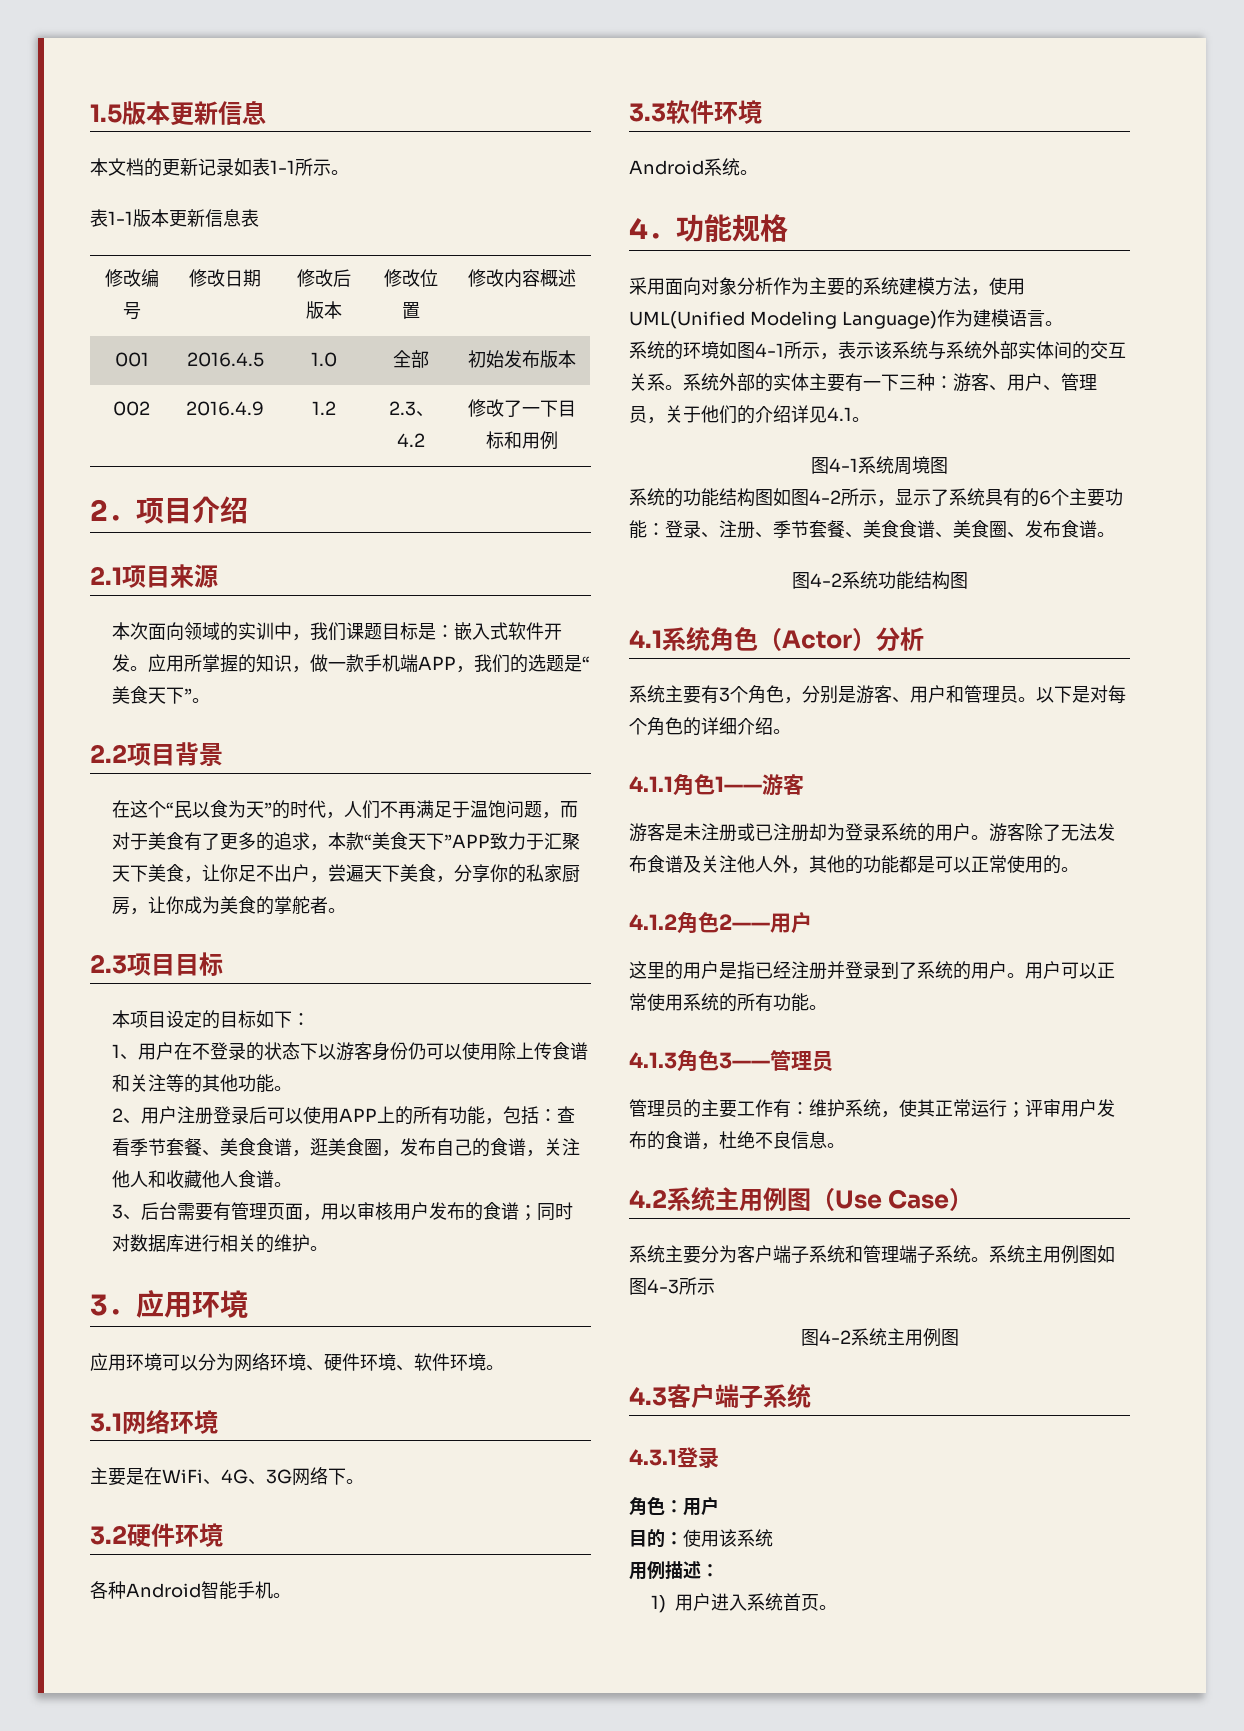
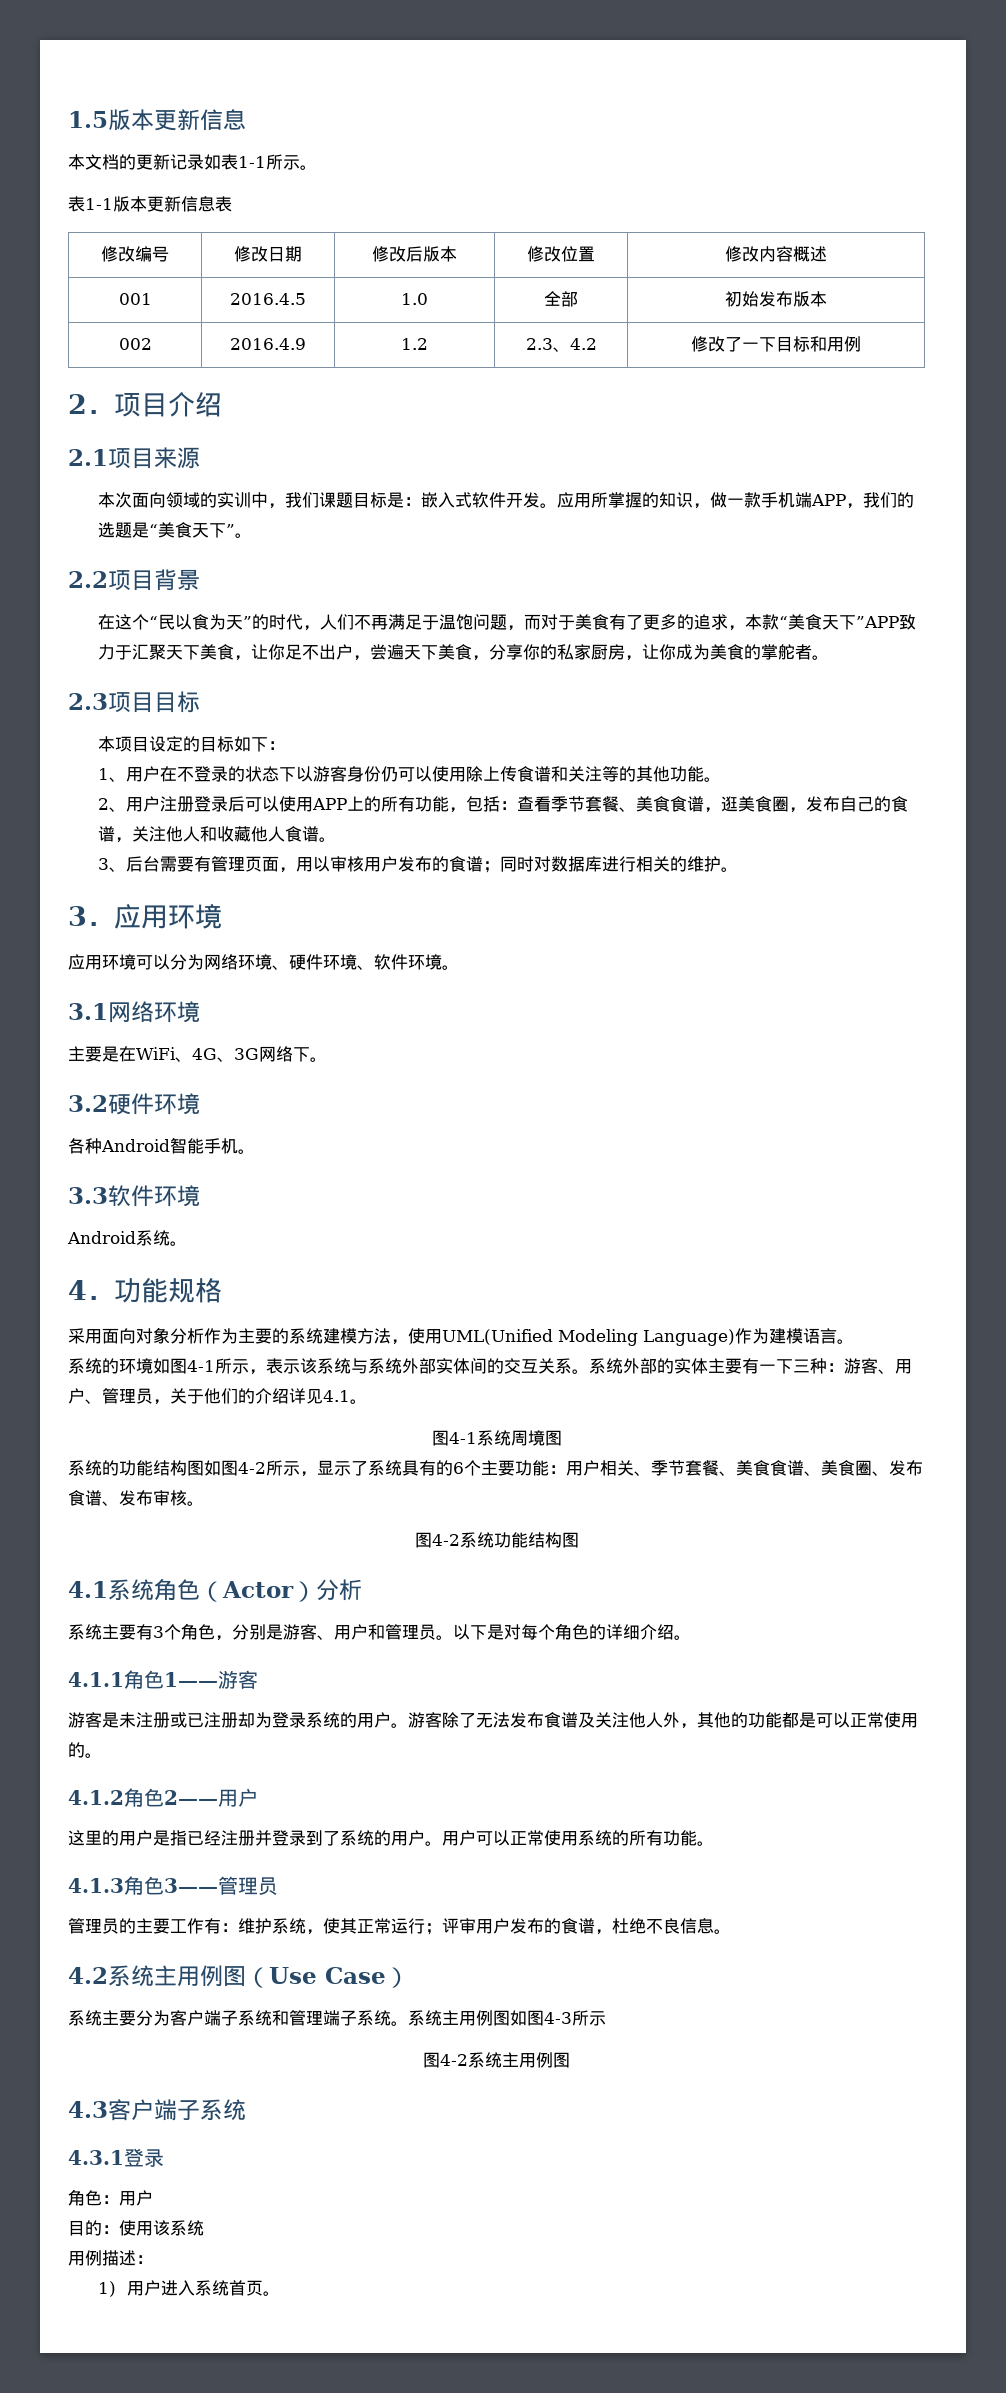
[665,520,755,538] 登录、注册 -> [566,1460,634,1476] 用户相关
(1097, 529) none -> [102,1490,187,1506] 、发布审核

